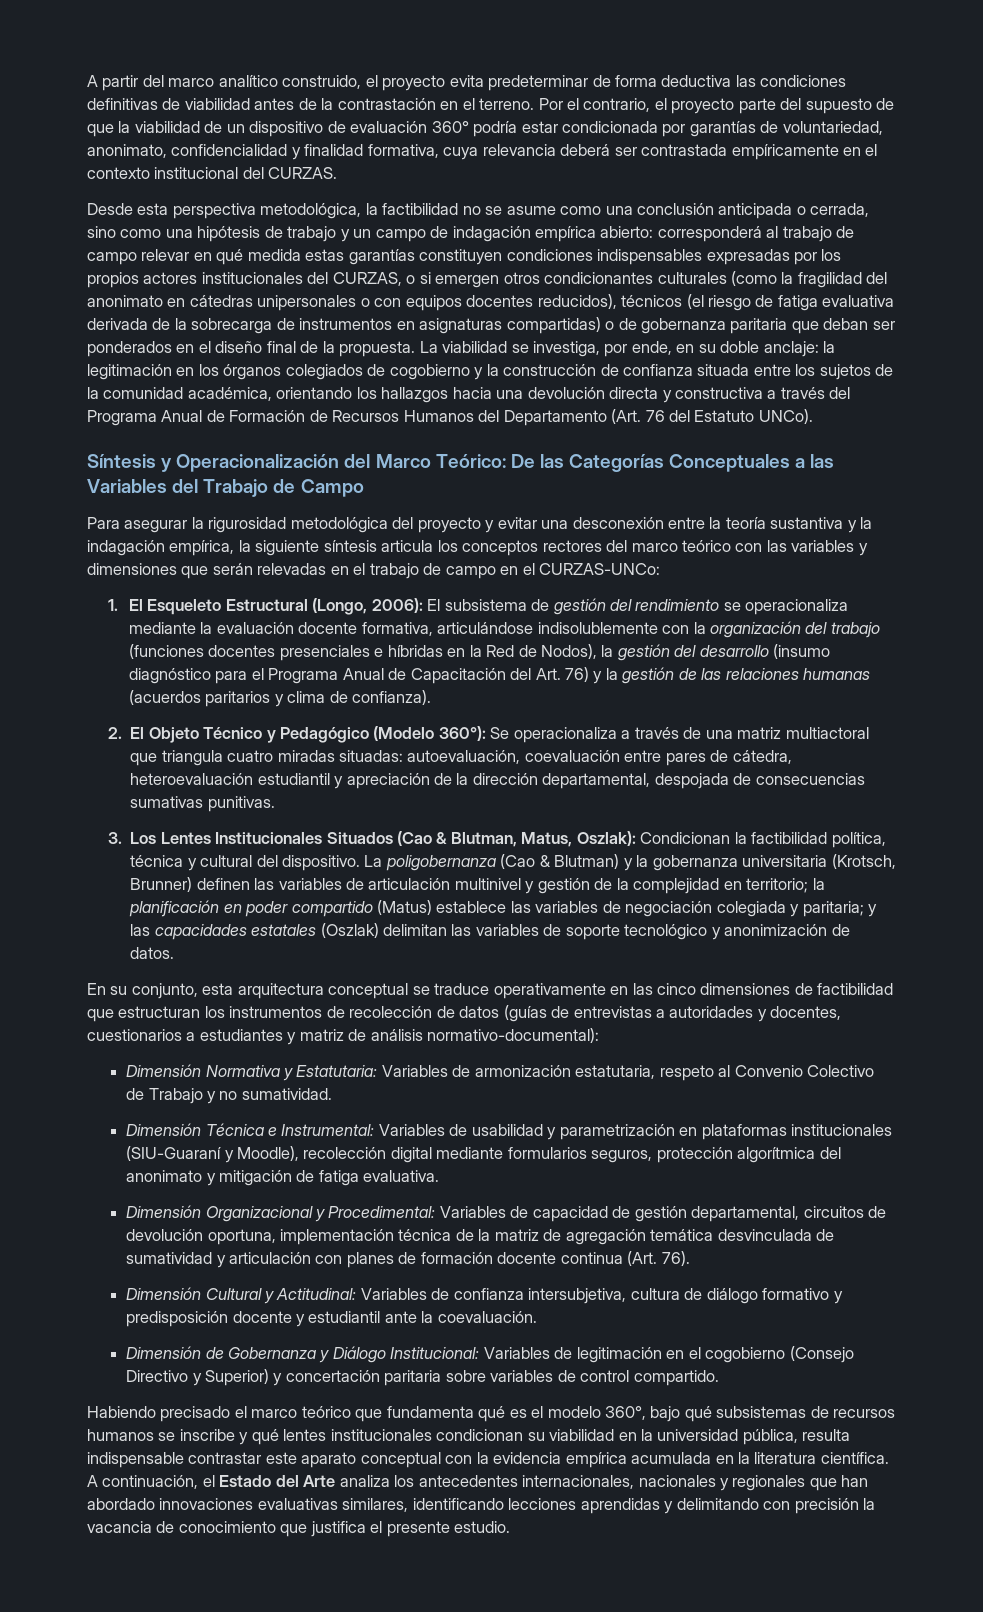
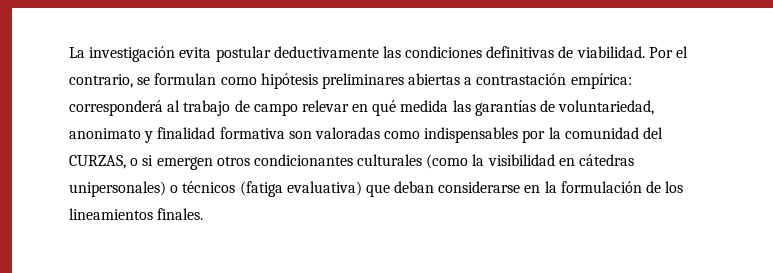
[87,75,847,91] [87,98,895,114] [87,121,883,137] [87,144,878,160] [87,167,338,179] [87,203,870,219] [87,226,654,242] A partir del marco analítico construido, el proyecto evita predeterminar de forma deductiva las condiciones definitivas de viabilidad antes de la contrastación en el terreno. Por el contrario, el proyecto parte del supuesto de que la viabilidad de un dispositivo de evaluación 360° podría estar condicionada por garantías de voluntariedad, anonimato, confidencialidad y finalidad formativa, cuya relevancia deberá ser contrastada empíricamente en el contexto institucional del CURZAS. // Desde esta perspectiva metodológica, la factibilidad no se asume como una conclusión anticipada o cerrada, sino como una hipótesis de trabajo y un campo de indagación empírica abierto: -> [69,46,689,62] [69,73,632,89] La investigación evita postular deductivamente las condiciones definitivas de viabilidad. Por el contrario, se formulan como hipótesis preliminares abiertas a contrastación empírica:
[305,249,842,265] [87,272,303,288] estas garantías constituyen condiciones indispensables expresadas por los propios actores institucionales -> [452,100,655,116] [69,127,639,143] las garantías de voluntariedad, anonimato y finalidad formativa son valoradas como indispensables por la comunidad
[797,272,888,288] [87,294,895,311] [87,317,895,334] [87,341,836,357] [87,364,894,380] [87,387,851,403] [87,409,813,426] [87,454,835,472] [87,479,364,497] [87,517,873,533] [87,540,868,556] [87,563,661,579] [107,598,849,615] [128,621,880,638] [128,644,831,661] [128,667,871,684] [128,690,432,707] [107,726,869,743] [130,750,792,766] [130,773,865,789] [130,796,275,812] [107,831,886,848] [130,854,896,871] [130,877,825,894] [129,900,878,917] [130,923,850,940] [130,947,175,959] [87,983,894,999] [87,1005,842,1022] [87,1028,600,1045] [126,1064,875,1081] [126,1088,332,1104] [126,1123,893,1140] [126,1146,841,1163] [126,1170,440,1186] [126,1205,887,1222] [126,1229,835,1245] [126,1251,690,1268] [126,1287,843,1304] [126,1311,537,1327] [126,1346,854,1363] [126,1369,719,1386] [87,1406,896,1422] [87,1429,851,1445] [87,1452,889,1468] [87,1475,869,1491] [87,1498,876,1514] [87,1521,511,1537] fragilidad del anonimato en cátedras unipersonales o con equipos docentes reducidos), técnicos (el riesgo de fatiga evaluativa derivada de la sobrecarga de instrumentos en asignaturas compartidas) o de gobernanza paritaria que deban ser ponderados en el diseño final de la propuesta. La viabilidad se investiga, por ende, en su doble anclaje: la legitimación en los órganos colegiados de cogobierno y la construcción de confianza situada entre los sujetos de la comunidad académica, orientando los hallazgos hacia una devolución directa y constructiva a través del Programa Anual de Formación de Recursos Humanos del Departamento (Art. 76 del Estatuto UNCo). // Síntesis y Operacionalización del Marco Teórico: De las Categorías Conceptuales a las Variables del Trabajo de Campo // Para asegurar la rigurosidad metodológica del proyecto y evitar una desconexión entre la teoría sustantiva y la indagación empírica, la siguiente síntesis articula los conceptos rectores del marco teórico con las variables y dimensiones que serán relevadas en el trabajo de campo en el CURZAS-UNCo: // 1. El Esqueleto Estructural (Longo, 2006): El subsistema de gestión del rendimiento se operacionaliza mediante la evaluación docente formativa, articulándose indisolublemente con la organización del trabajo (funciones docentes presenciales e híbridas en la Red de Nodos), la gestión del desarrollo (insumo diagnóstico para el Programa Anual de Capacitación del Art. 76) y la gestión de las relaciones humanas (acuerdos paritarios y clima de confianza). // 2. El Objeto Técnico y Pedagógico (Modelo 360°): Se operacionaliza a través de una matriz multiactoral que triangula cuatro miradas situadas: autoevaluación, coevaluación entre pares de cátedra, heteroevaluación estudiantil y apreciación de la dirección departamental, despojada de consecuencias sumativas punitivas. // 3. Los Lentes Institucionales Situados (Cao & Blutman, Matus, Oszlak): Condicionan la factibilidad política, técnica y cultural del dispositivo. La poligobernanza (Cao & Blutman) y la gobernanza universitaria (Krotsch, Brunner) definen las variables de articulación multinivel y gestión de la complejidad en territorio; la planificación en poder compartido (Matus) establece las variables de negociación colegiada y paritaria; y las capacidades estatales (Oszlak) delimitan las variables de soporte tecnológico y anonimización de datos. // En su conjunto, esta arquitectura conceptual se traduce operativamente en las cinco dimensiones de factibilidad que estructuran los instrumentos de recolección de datos (guías de entrevistas a autoridades y docentes, cuestionarios a estudiantes y matriz de análisis normativo-documental): // Dimensión Normativa y Estatutaria: Variables de armonización estatutaria, respeto al Convenio Colectivo de Trabajo y no sumatividad. // Dimensión Técnica e Instrumental: Variables de usabilidad y parametrización en plataformas institucionales (SIU-Guaraní y Moodle), recolección digital mediante formularios seguros, protección algorítmica del anonimato y mitigación de fatiga evaluativa. // Dimensión Organizacional y Procedimental: Variables de capacidad de gestión departamental, circuitos de devolución oportuna, implementación técnica de la matriz de agregación temática desvinculada de sumatividad y articulación con planes de formación docente continua (Art. 76). // Dimensión Cultural y Actitudinal: Variables de confianza intersubjetiva, cultura de diálogo formativo y predisposición docente y estudiantil ante la coevaluación. // Dimensión de Gobernanza y Diálogo Institucional: Variables de legitimación en el cogobierno (Consejo Directivo y Superior) y concertación paritaria sobre variables de control compartido. // Habiendo precisado el marco teórico que fundamenta qué es el modelo 360°, bajo qué subsistemas de recursos humanos se inscribe y qué lentes institucionales condicionan su viabilidad en la universidad pública, resulta indispensable contrastar este aparato conceptual con la evidencia empírica acumulada en la literatura científica. A continuación, el Estado del Arte analiza los antecedentes internacionales, nacionales y regionales que han abordado innovaciones evaluativas similares, identificando lecciones aprendidas y delimitando con precisión la vacancia de conocimiento que justifica el presente estudio. -> [487,154,635,166] [69,181,684,197] [69,208,204,220] visibilidad en cátedras unipersonales) o técnicos (fatiga evaluativa) que deban considerarse en la formulación de los lineamientos finales.

